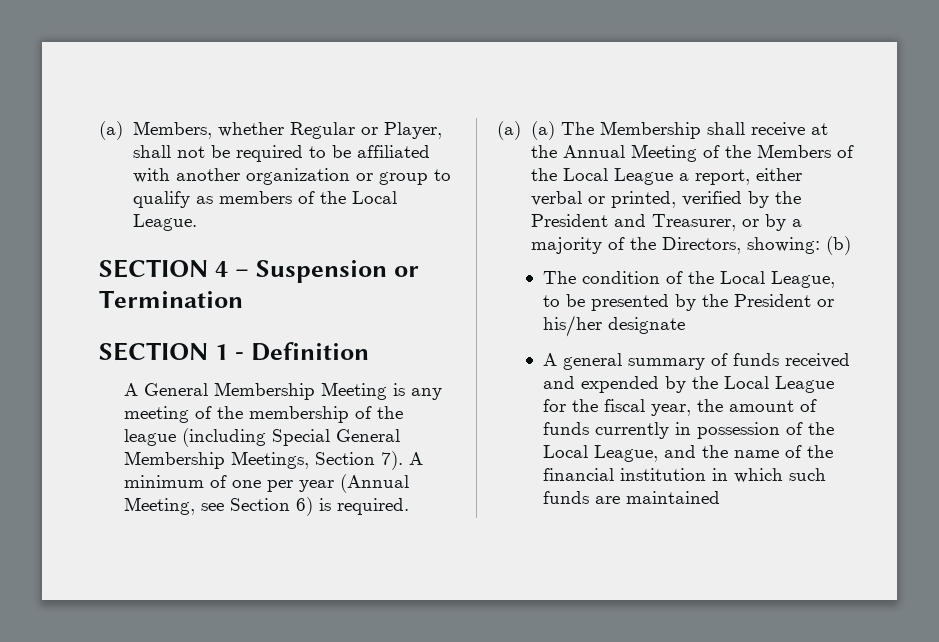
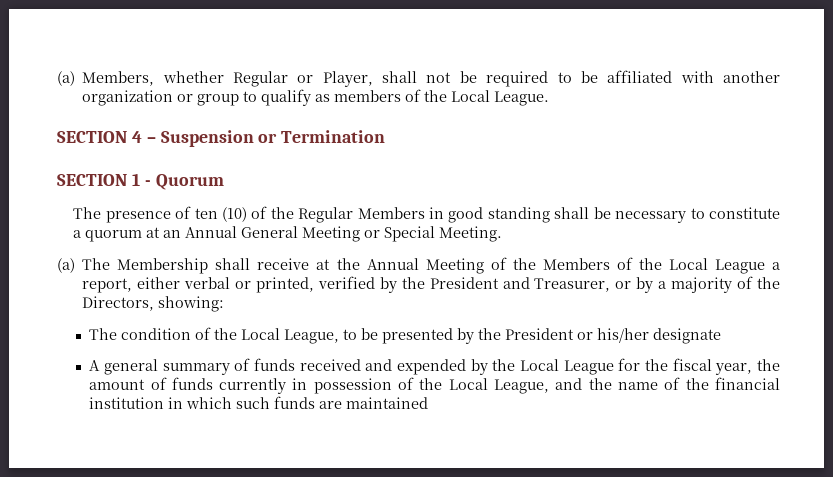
[250,342,369,361] [124,382,443,400] [124,406,404,423] [124,428,401,447] [124,451,424,470] [124,474,410,493] [124,497,410,516] [497,121,555,140] Definition // A General Membership Meeting is any meeting of the membership of the league (including Special General Membership Meetings, Section 7). A minimum of one per year (Annual Meeting, see Section 6) is required. // (a) (a) -> [155,174,224,190] [73,206,781,223] [73,226,503,242] [57,258,75,273] Quorum // The presence of ten (10) of the Regular Members in good standing shall be necessary to constitute a quorum at an Annual General Meeting or Special Meeting. // (a)
[825,236,851,255] (b) -> (225, 304) none

